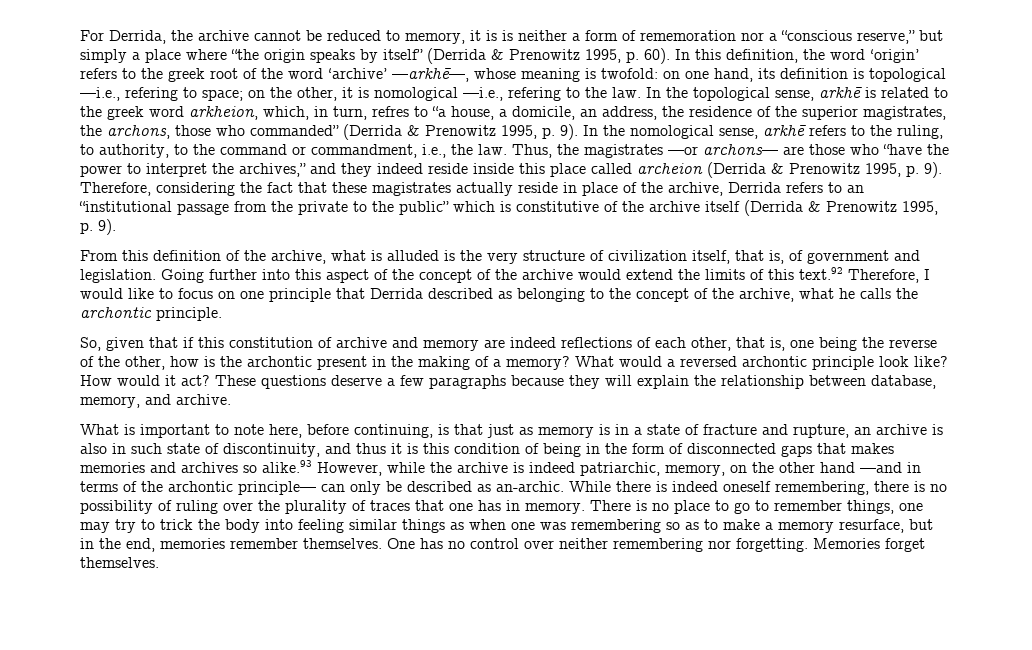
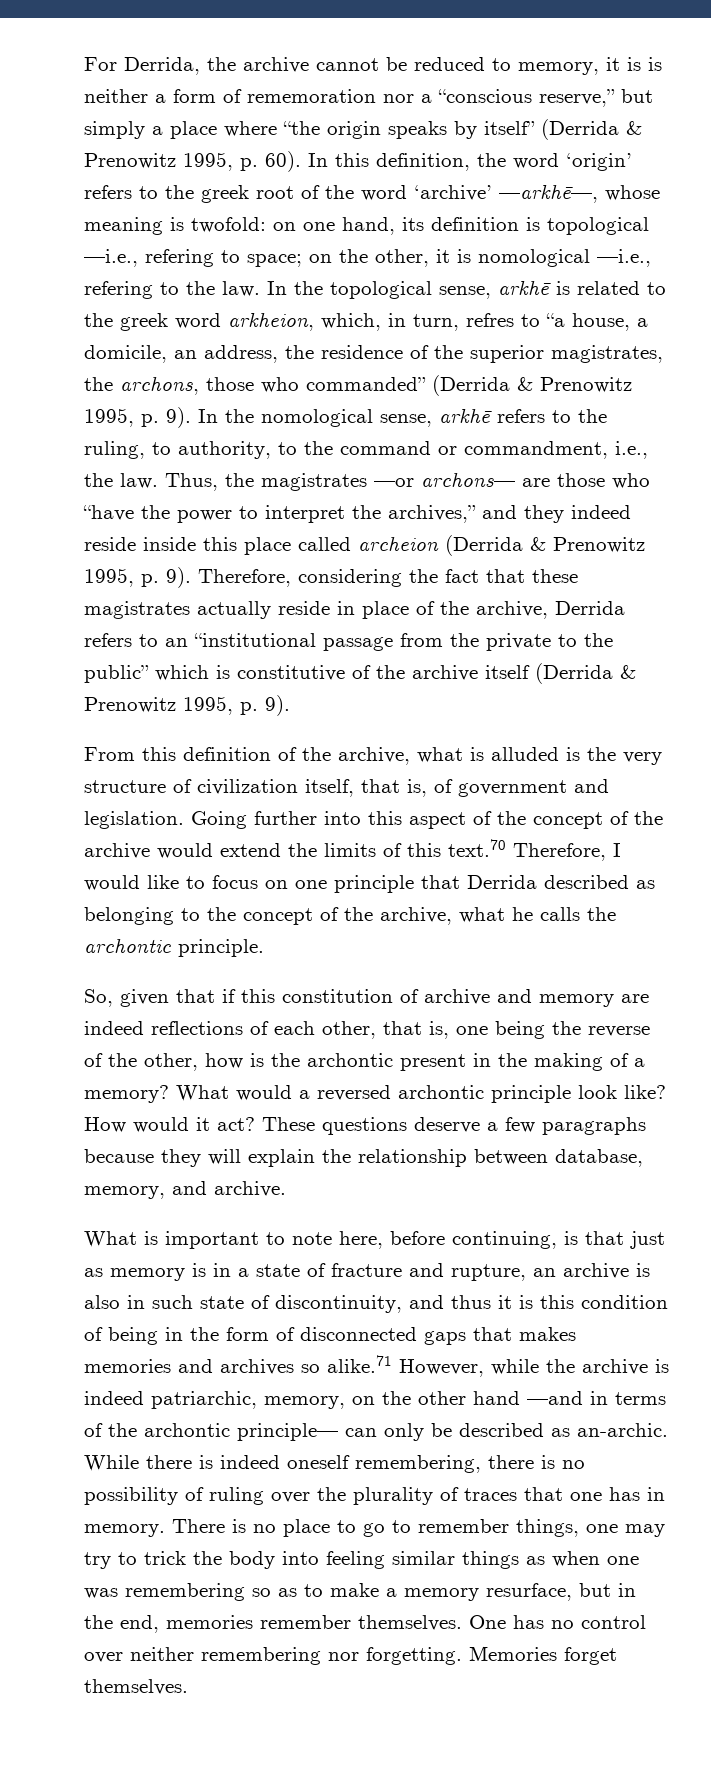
[799,267,843,280] text.92 -> [448,839,506,857] text.70
[262,460,312,473] alike.93 -> [327,1355,392,1373] alike.71

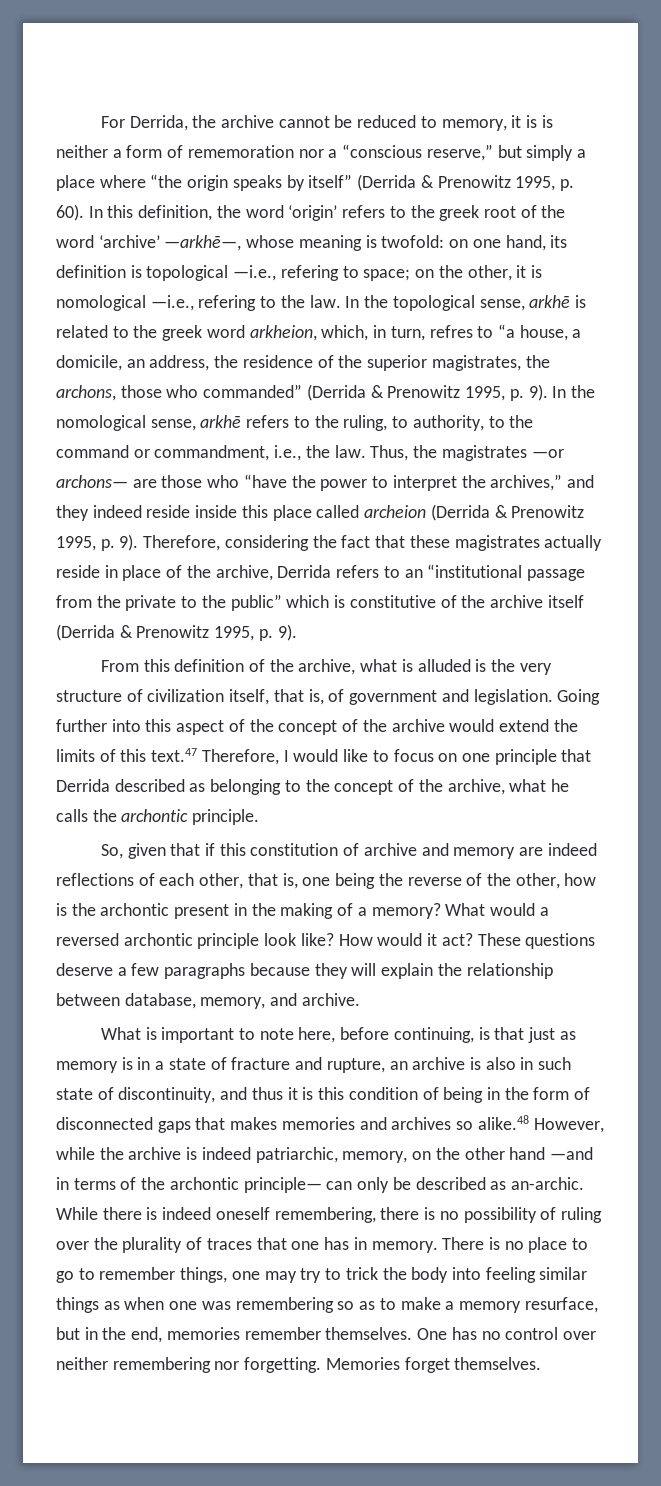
[448,839,506,857] text.70 -> [151,748,198,762] text.47
[327,1355,392,1373] alike.71 -> [477,1115,529,1130] alike.48

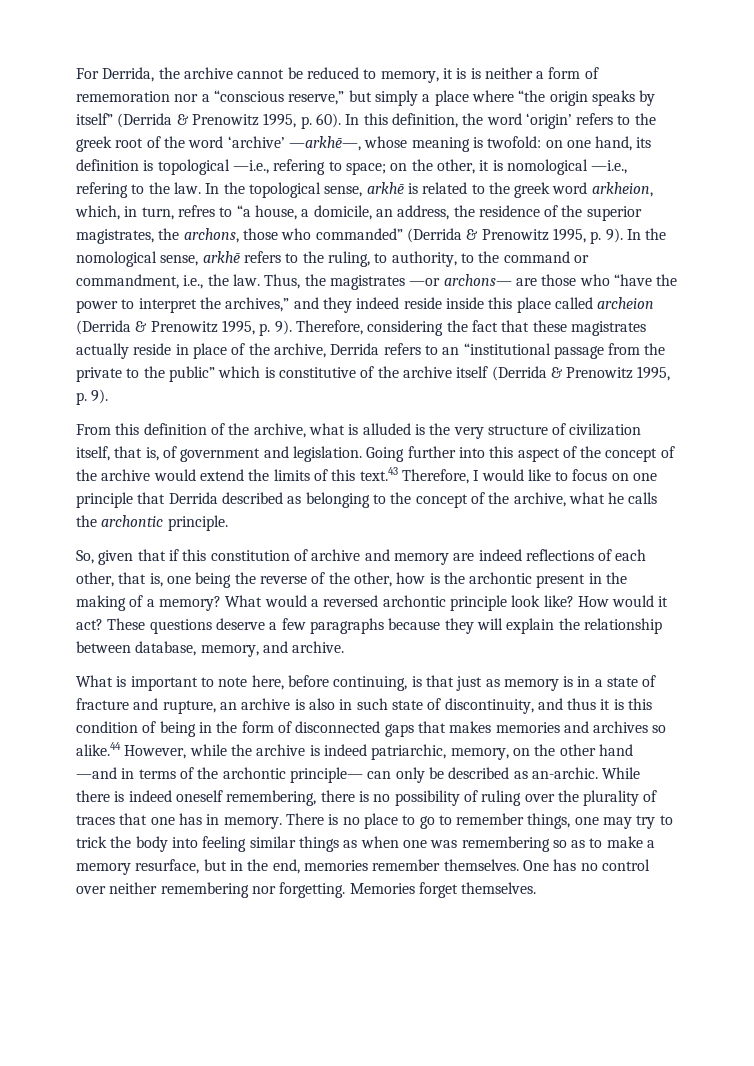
[151,748,198,762] text.47 -> [359,467,398,481] text.43
[477,1115,529,1130] alike.48 -> [76,742,121,756] alike.44

